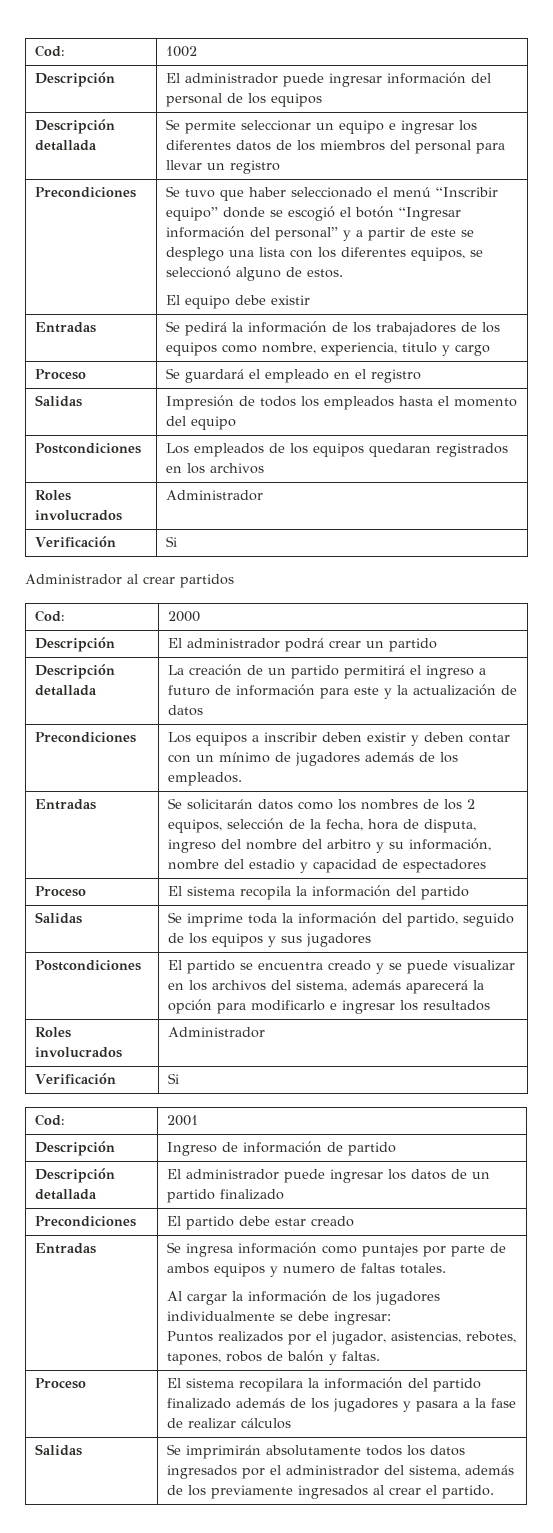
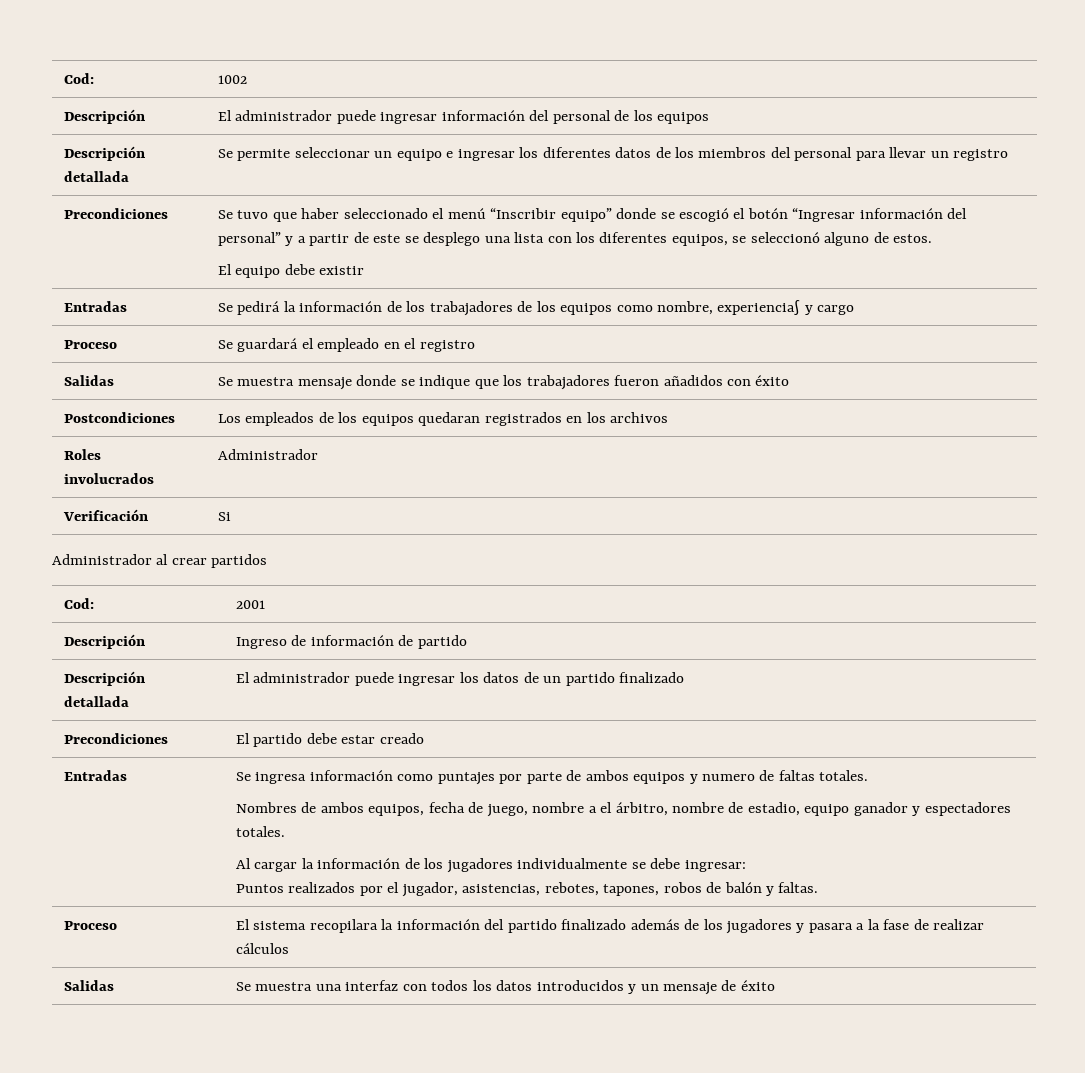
[320,342,437,356] experiencia, titulo -> [717,300,801,315] experiencia∫
[165,395,517,410] [165,416,236,430] Impresión de todos los empleados hasta el momento del equipo -> [217,375,790,390] Se muestra mensaje donde se indique que los trabajadores fueron añadidos con éxito
[34,610,65,622] [167,611,200,622] [34,637,115,652] [167,638,437,652] [34,664,115,679] [34,685,97,696] [167,664,486,679] [167,684,517,699] [167,705,203,716] [34,732,136,743] [167,732,510,746] [167,752,458,766] [167,772,242,786] [34,799,96,810] [167,798,475,810] [167,818,476,833] [167,838,491,853] [167,859,486,873] [34,886,86,897] [167,885,469,900] [34,912,82,924] [167,912,514,927] [167,933,371,947] [34,960,141,971] [167,960,515,974] [167,980,484,994] [167,999,490,1014] [34,1027,71,1038] [34,1047,122,1058] [167,1027,265,1038] [34,1073,116,1084] [167,1073,179,1084] // Cod: | 2000 // Descripción | El administrador podrá crear un partido // Descripción detallada | La creación de un partido permitirá el ingreso a futuro de información para este y la actualización de datos // Precondiciones | Los equipos a inscribir deben existir y deben contar con un mínimo de jugadores además de los empleados. // Entradas | Se solicitarán datos como los nombres de los 2 equipos, selección de la fecha, hora de disputa, ingreso del nombre del arbitro y su información, nombre del estadio y capacidad de espectadores // Proceso | El sistema recopila la información del partido // Salidas | Se imprime toda la información del partido, seguido de los equipos y sus jugadores // Postcondiciones | El partido se encuentra creado y se puede visualizar en los archivos del sistema, además aparecerá la opción para modificarlo e ingresar los resultados // Roles involucrados | Administrador // Verificación | Si -> (268, 561) none
(446, 1268) none -> [235,802,1011,817] [235,826,285,837] // Nombres de ambos equipos, fecha de juego, nombre a el árbitro, nombre de estadio, equipo ganador y espectadores totales.
[185,1445,465,1459] [166,1465,514,1479] [166,1485,494,1499] imprimirán absolutamente todos los datos ingresados por el administrador del sistema, además de los previamente ingresados al crear el partido. -> [255,980,775,995] muestra una interfaz con todos los datos introducidos y un mensaje de éxito

